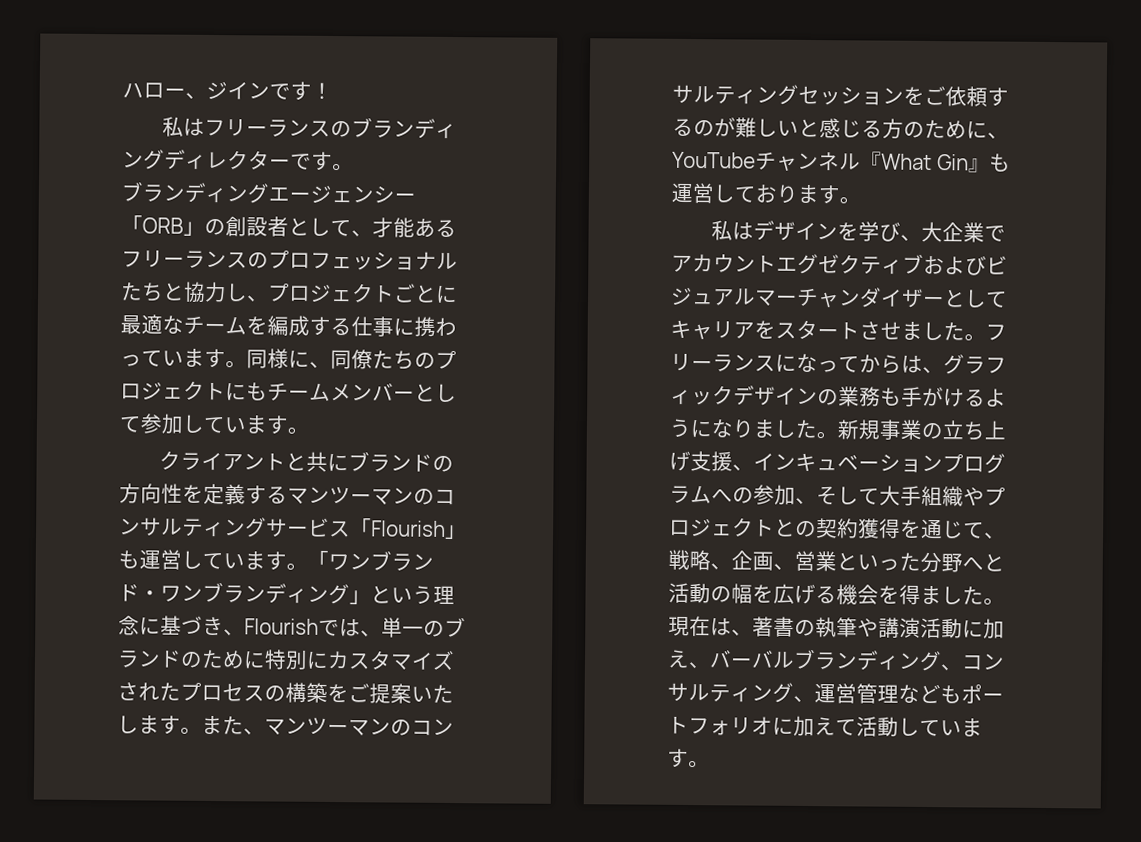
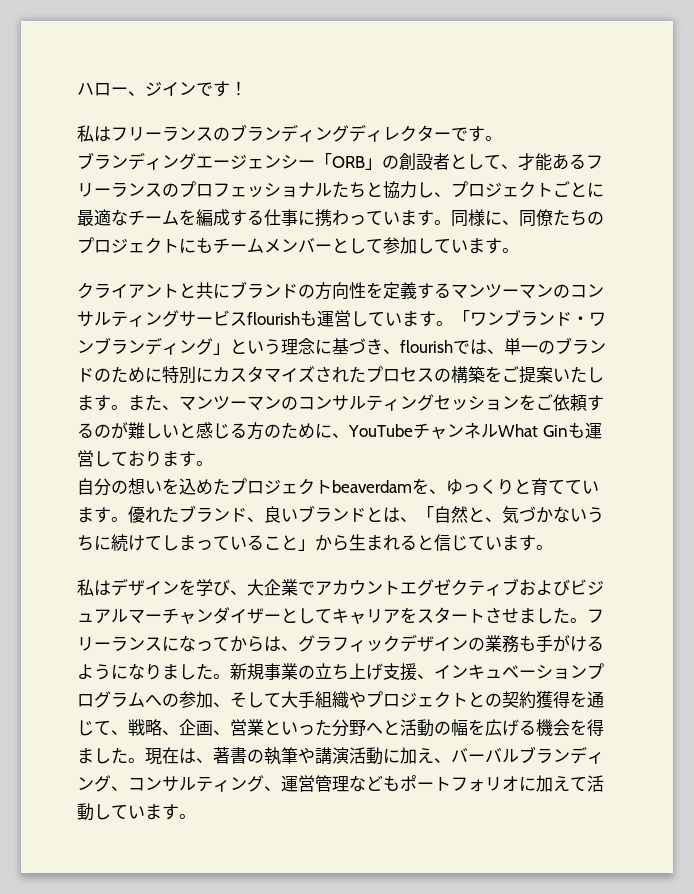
[350,518,467,540] 「Flourish」 -> [247,312,300,325] flourish
[244,618,319,635] Flourish -> [400,340,453,353] flourish
[860,151,882,170] 『 -> (498, 431) none
[967,158,990,173] 』 -> (568, 431) none
(861, 200) none -> [77,478,599,496] [77,505,604,524] [77,534,553,551] // 自分の想いを込めたプロジェクトbeaverdamを、ゆっくりと育てています。優れたブランド、良いブランドとは、「自然と、気づかないうちに続けてしまっていること」から生まれると信じています。

